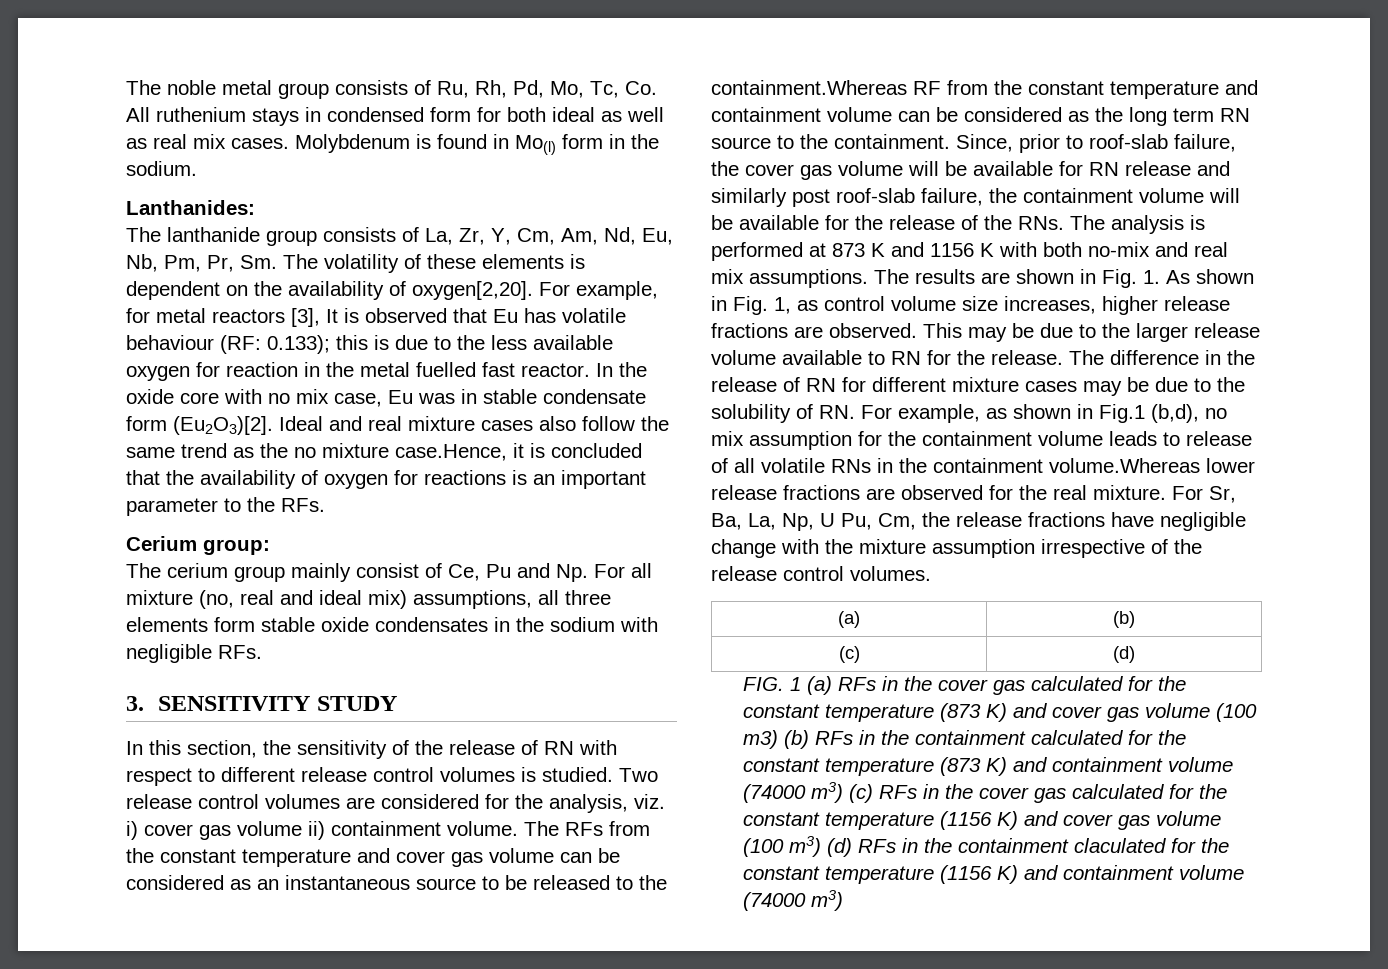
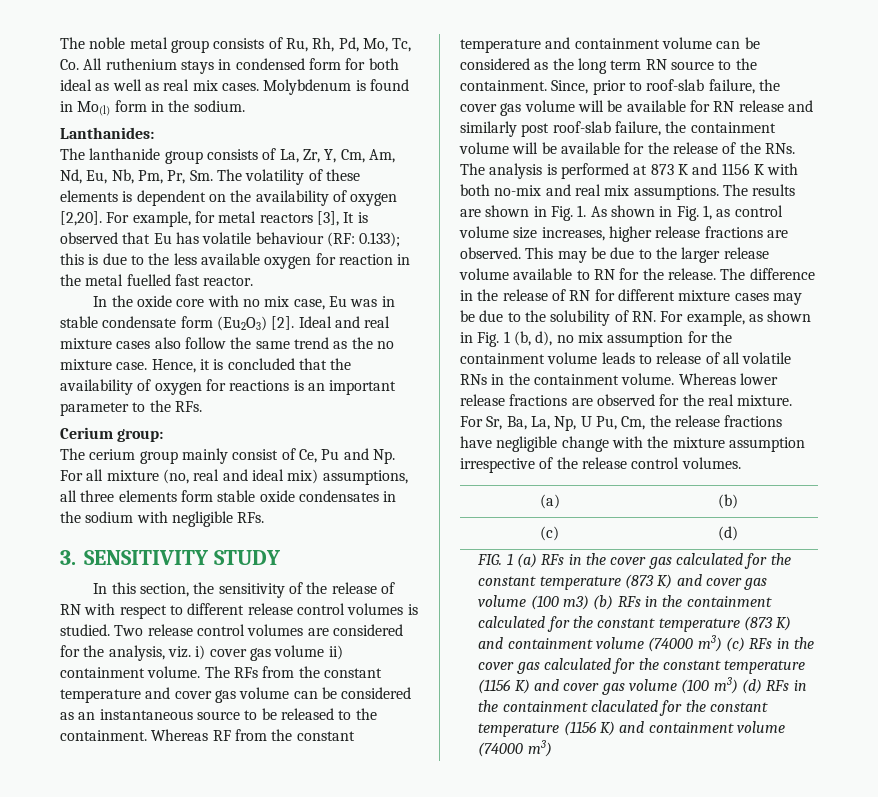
[412,281,533,300] oxygen[2,20]. -> [350,193,398,206] [60,211,102,226] oxygen [2,20].
(590, 370) none -> (254, 281) //
[173,416,273,435] (Eu2O3)[2]. -> [216,316,295,331] (Eu2O3) [2].
[395,444,507,461] case.Hence, -> [116,359,196,373] case. Hence,
[711,80,907,95] containment.Whereas -> [60,729,209,741] containment. Whereas
[1099,404,1199,423] Fig.1 (b,d), -> [477,331,553,347] Fig. 1 (b, d),
[1049,458,1200,473] volume.Whereas -> [621,373,736,385] volume. Whereas

